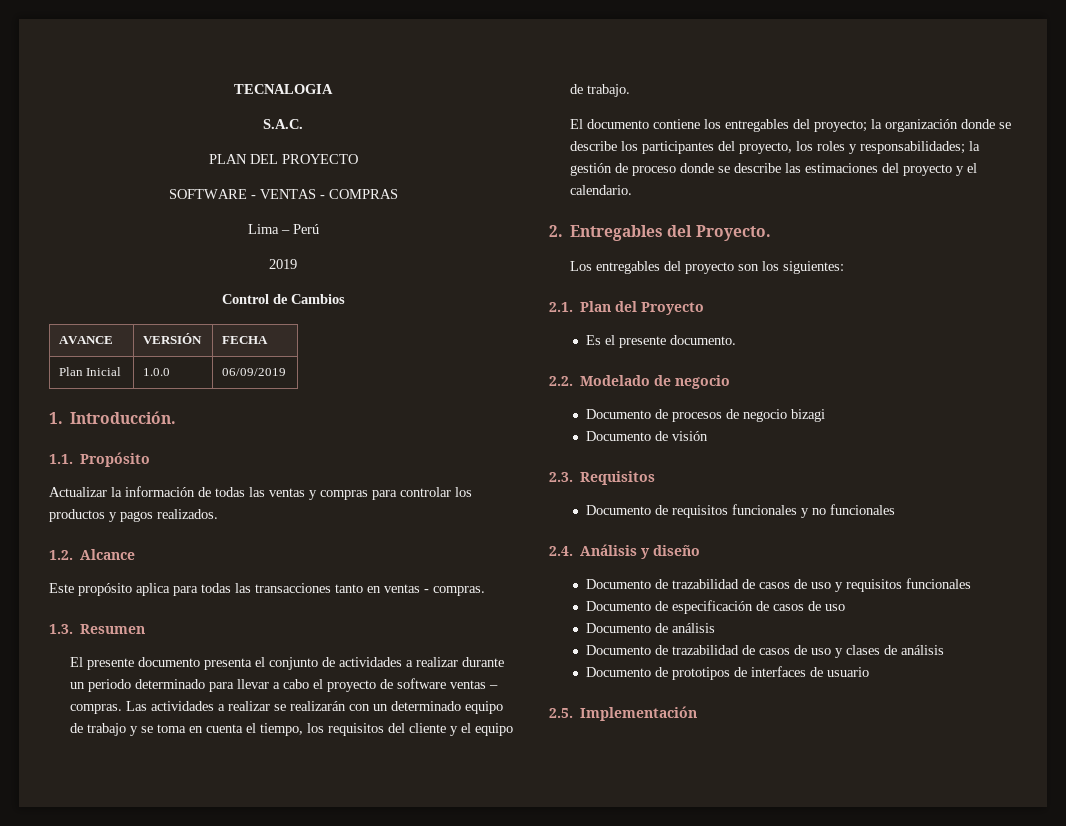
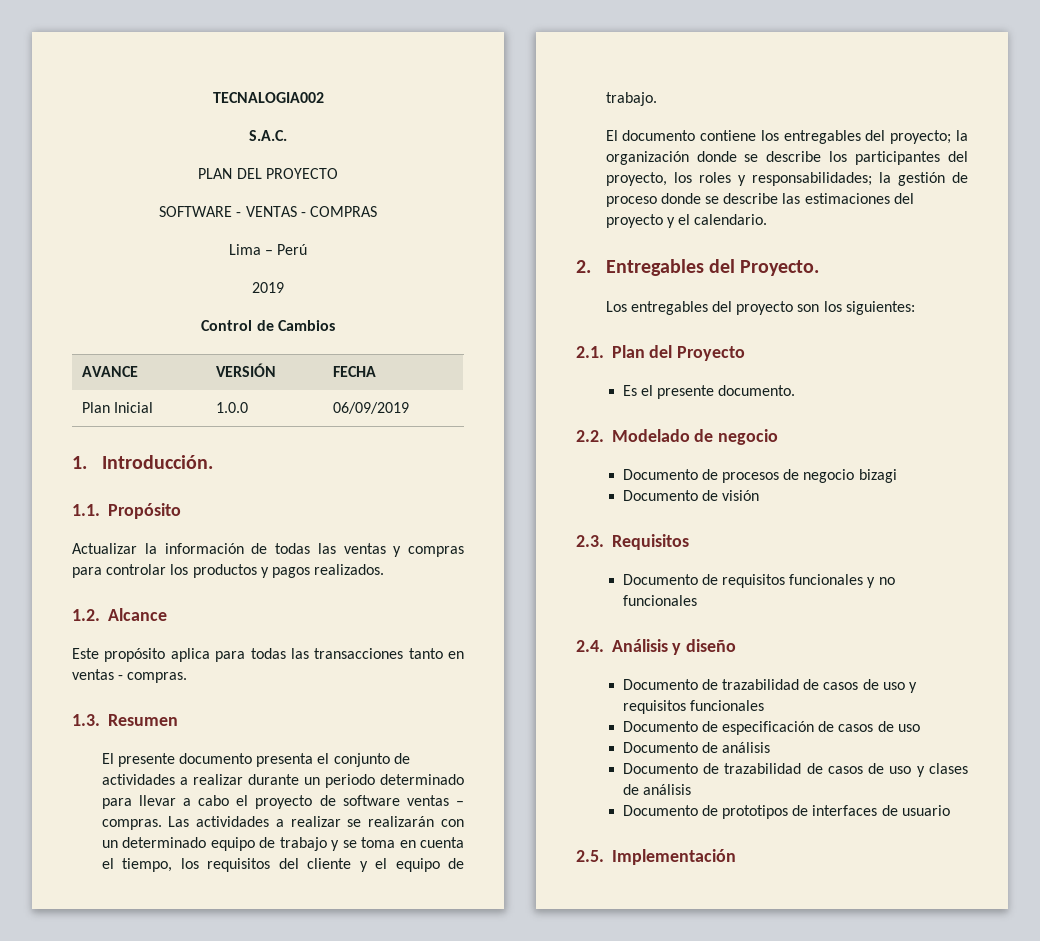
[234,84,333,94] TECNALOGIA -> [212,92,324,103] TECNALOGIA002

